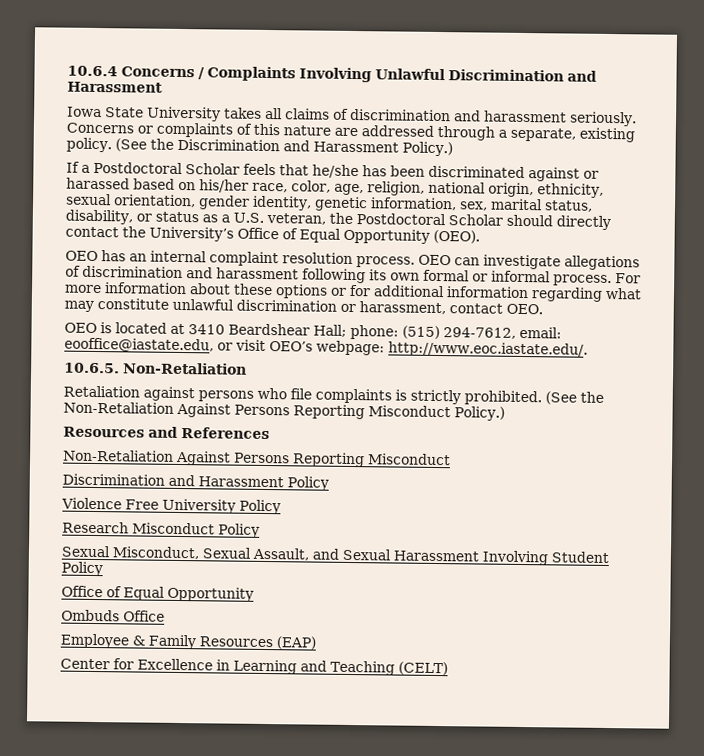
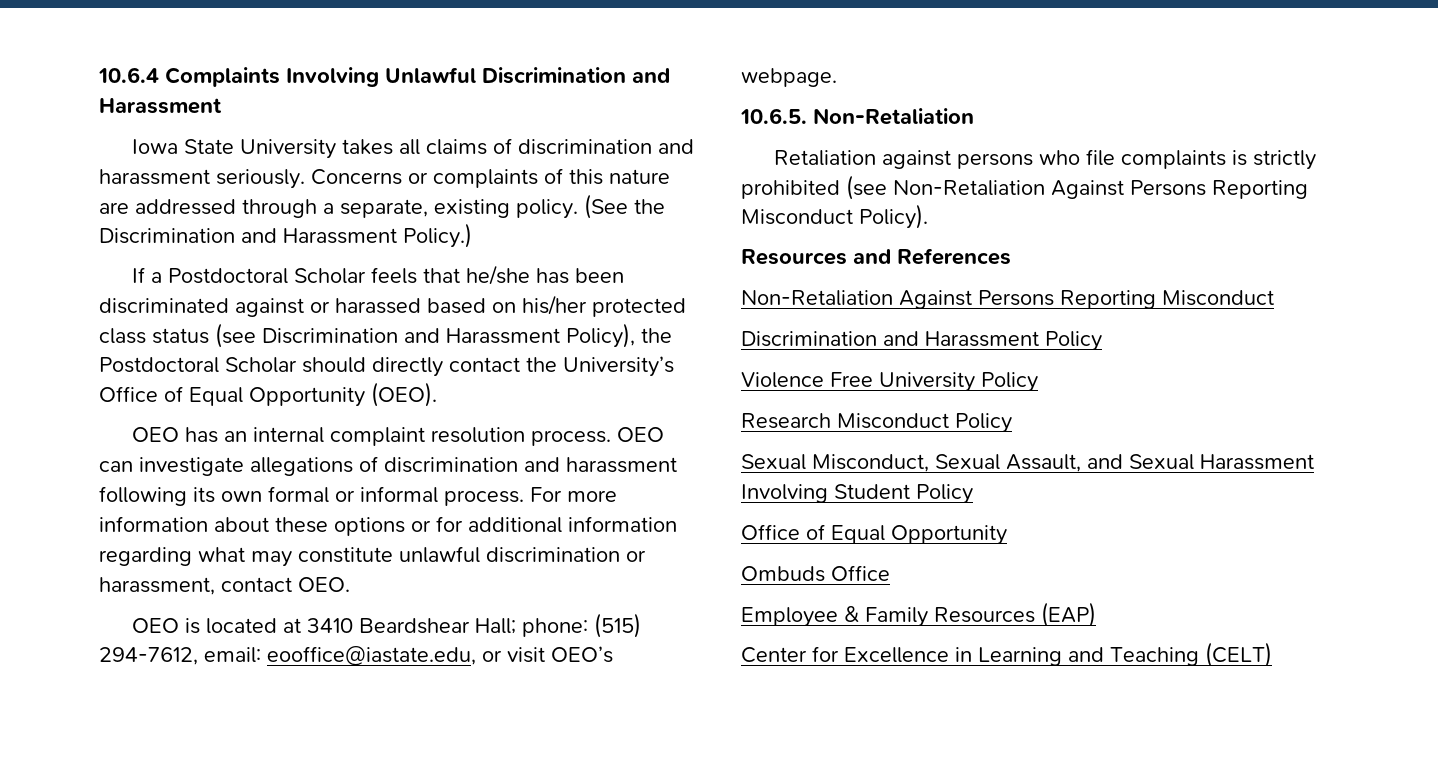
[121,66,205,80] Concerns / -> (159, 75) none
[252,180,604,198] [66,193,593,212] [65,209,326,225] race, color, age, religion, national origin, ethnicity, sexual orientation, gender identity, genetic information, sex, marital status, disability, or status as a U.S. veteran, -> [592,298,686,317] [99,323,635,348] protected class status (see Discrimination and Harassment Policy),
[316,340,588,358] webpage: http://www.eoc.iastate.edu/. -> [741,68,837,87] webpage.
[464,390,604,406] [63,401,505,421] prohibited. (See the Non-Retaliation Against Persons Reporting Misconduct Policy.) -> [741,175,1308,200] [741,204,928,229] prohibited (see Non-Retaliation Against Persons Reporting Misconduct Policy).

